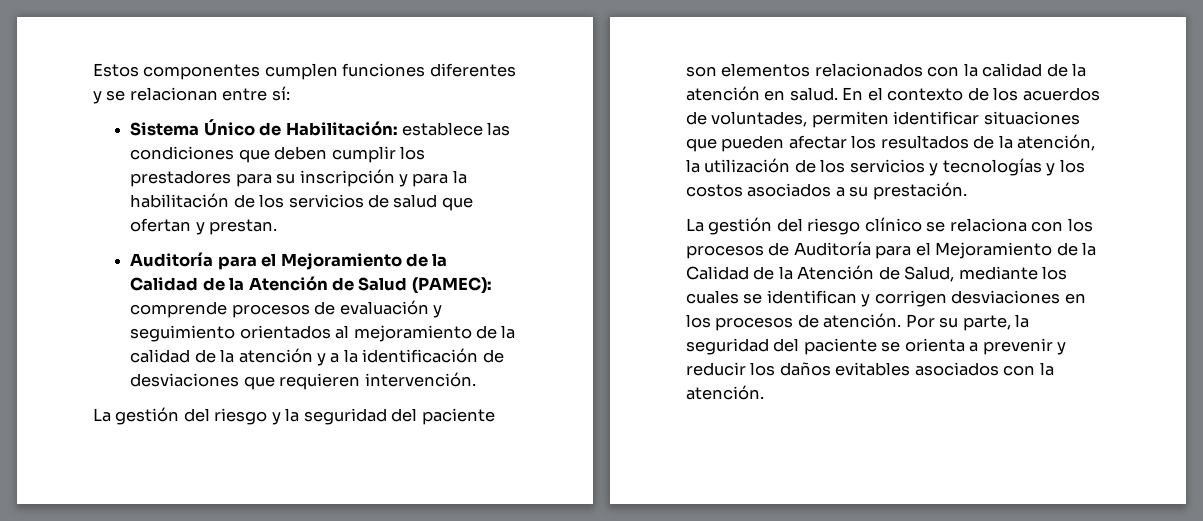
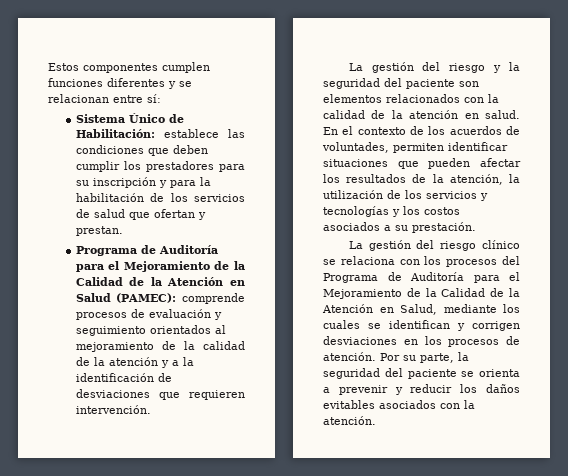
(278, 227) none -> [75,245,156,256] Programa de
[332,277,355,291] de -> [230,280,245,286] en
(764, 252) none -> [502,256,520,265] [323,273,378,283] del Programa
[878,266,900,280] de -> [379,307,394,313] en

